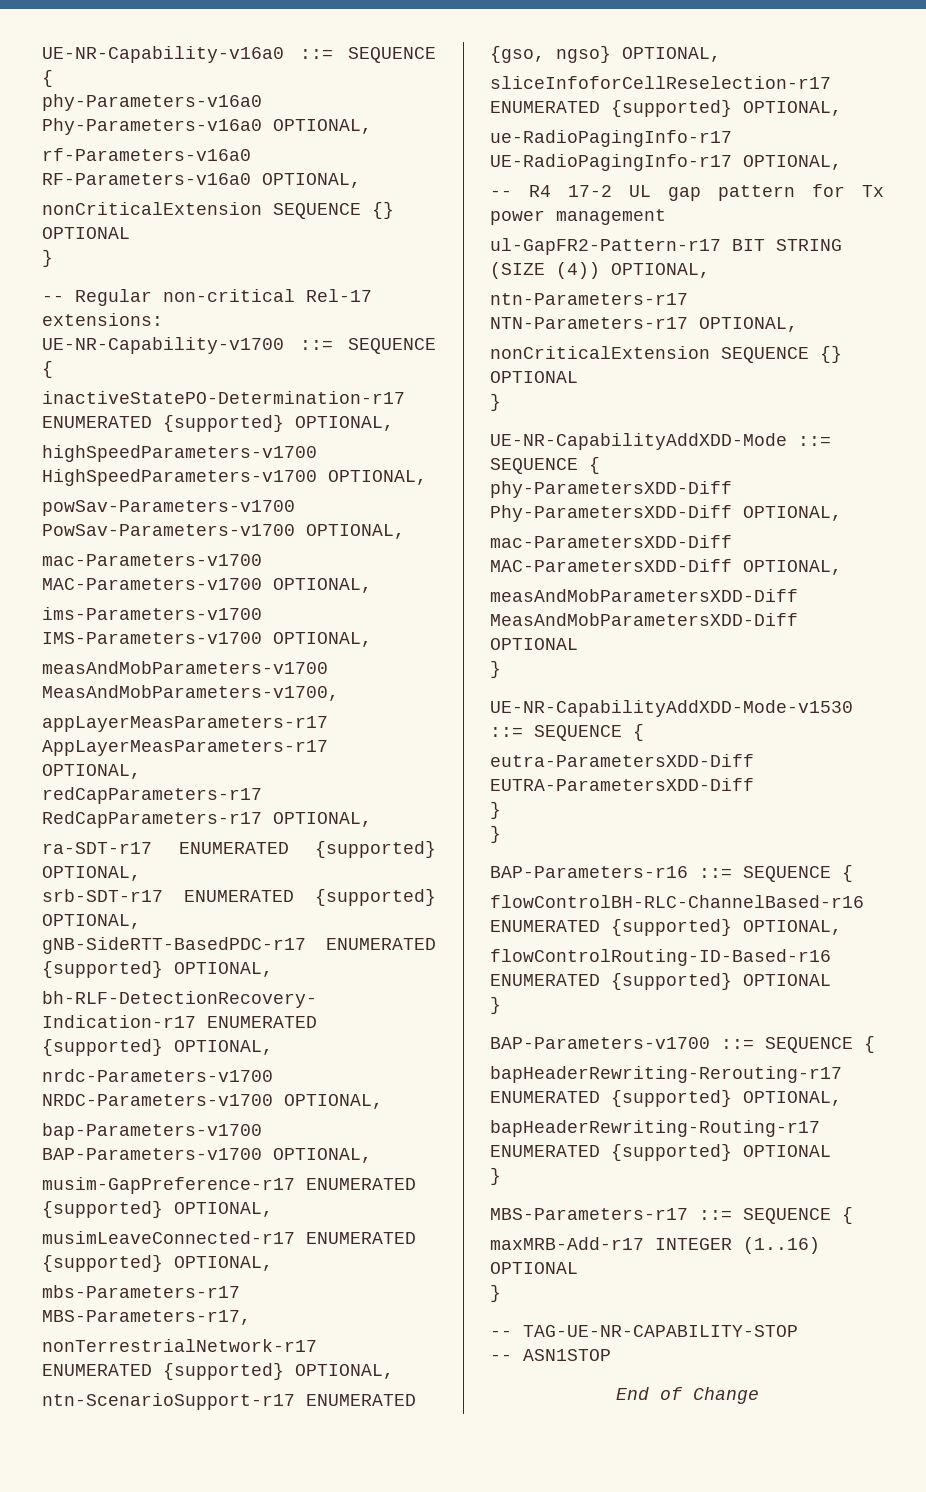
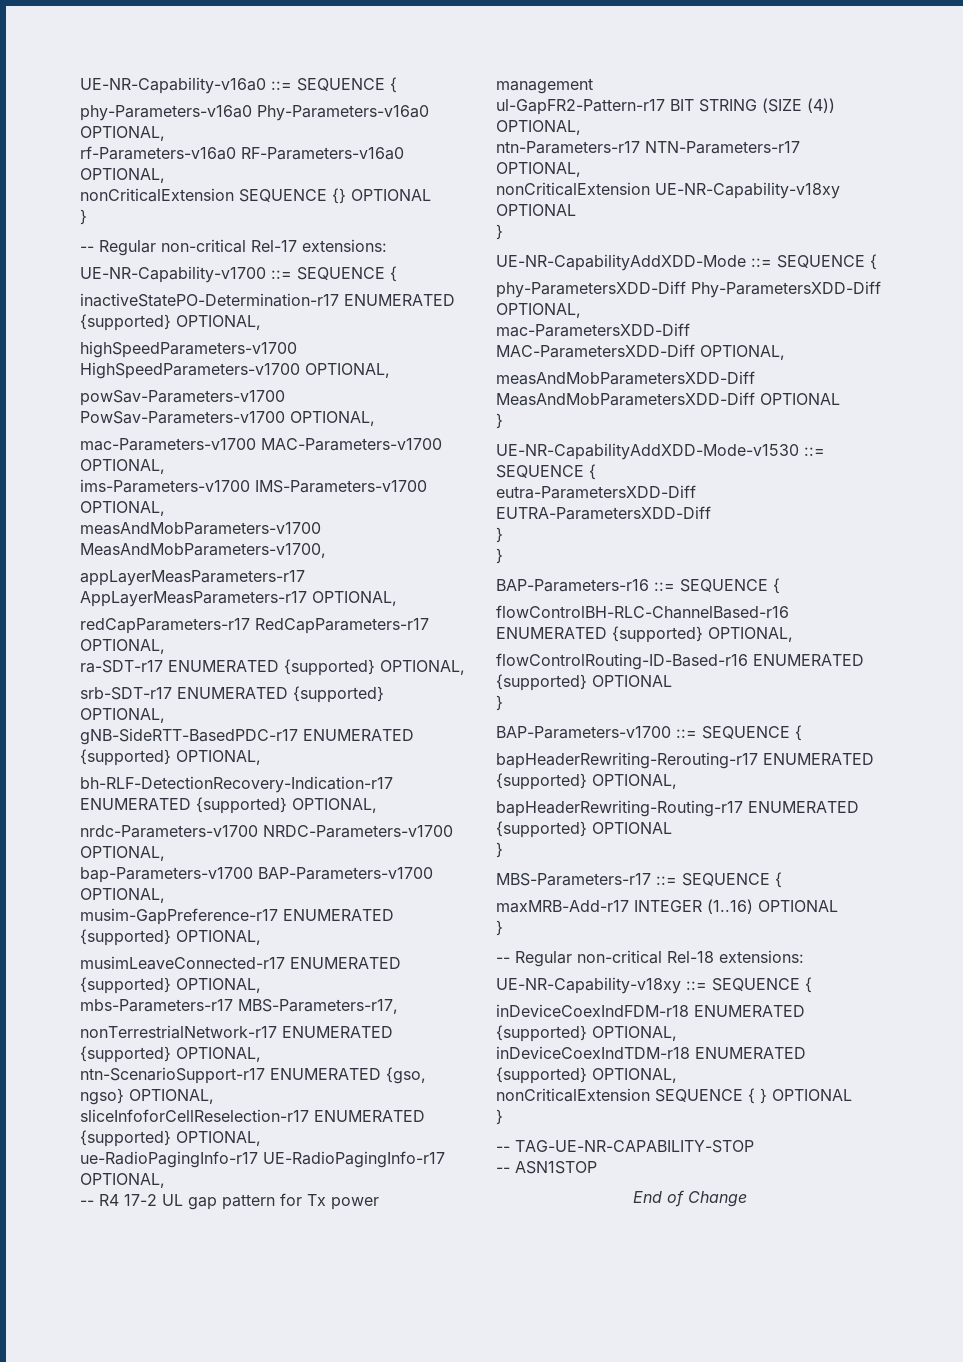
[721,346,842,363] SEQUENCE {} -> [655,182,840,199] UE-NR-Capability-v18xy
(501, 1293) none -> [496,950,804,967] [496,977,812,994] [496,1004,805,1017] [496,1025,677,1042] [496,1046,806,1059] [496,1067,677,1084] [496,1088,852,1104] [496,1109,503,1125] // -- Regular non-critical Rel-18 extensions: // UE-NR-Capability-v18xy ::= SEQUENCE { // inDeviceCoexIndFDM-r18 ENUMERATED {supported} OPTIONAL, // inDeviceCoexIndTDM-r18 ENUMERATED {supported} OPTIONAL, // nonCriticalExtension SEQUENCE { } OPTIONAL // }

